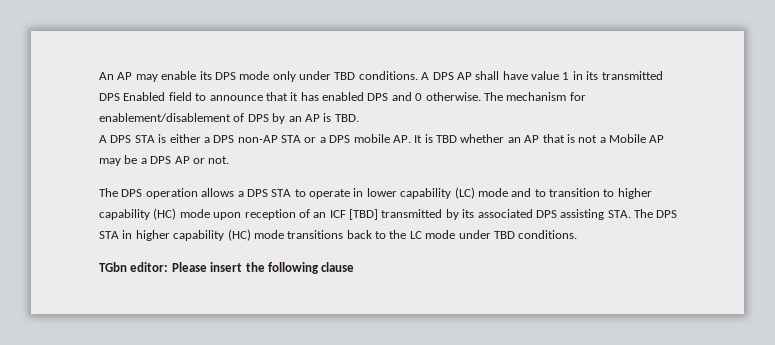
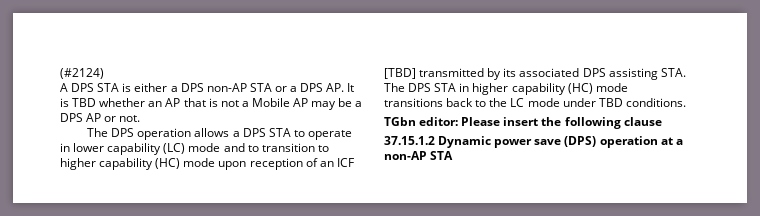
[99,71,663,82] [99,92,586,101] [99,113,359,124] An AP may enable its DPS mode only under TBD conditions. A DPS AP shall have value 1 in its transmitted DPS Enabled field to announce that it has enabled DPS and 0 otherwise. The mechanism for enablement/disablement of DPS by an AP is TBD. -> [60,68,104,79] (#2124)
[353,134,390,143] mobile -> (324, 87) none
(355, 267) none -> [384,136,683,148] [384,151,454,160] // 37.15.1.2 Dynamic power save (DPS) operation at a non-AP STA

